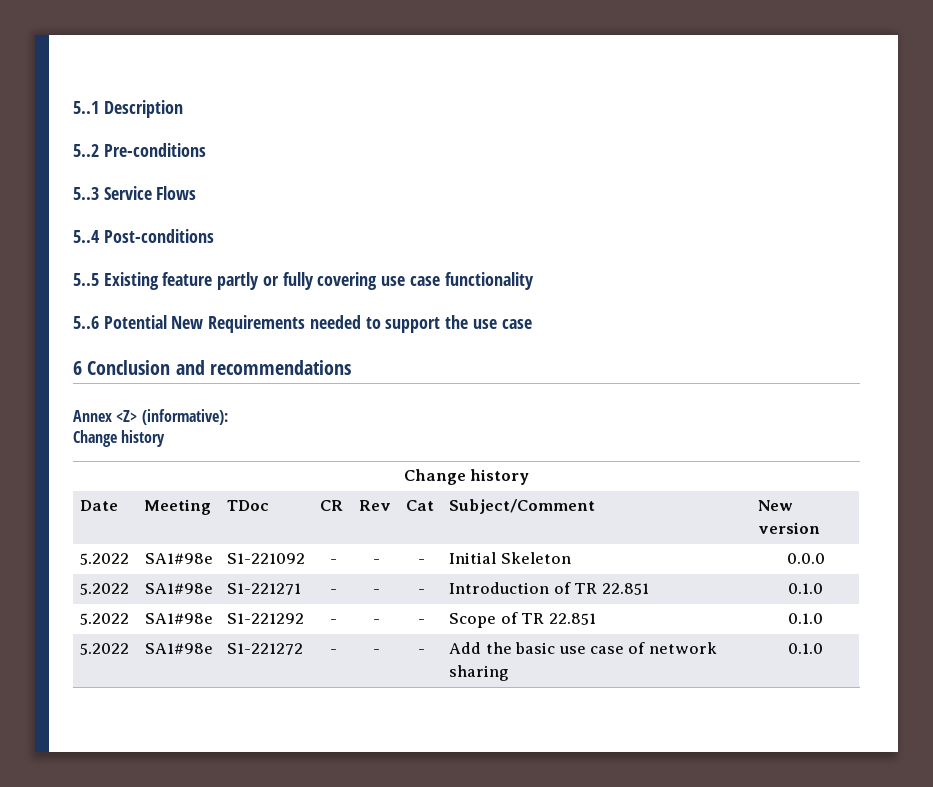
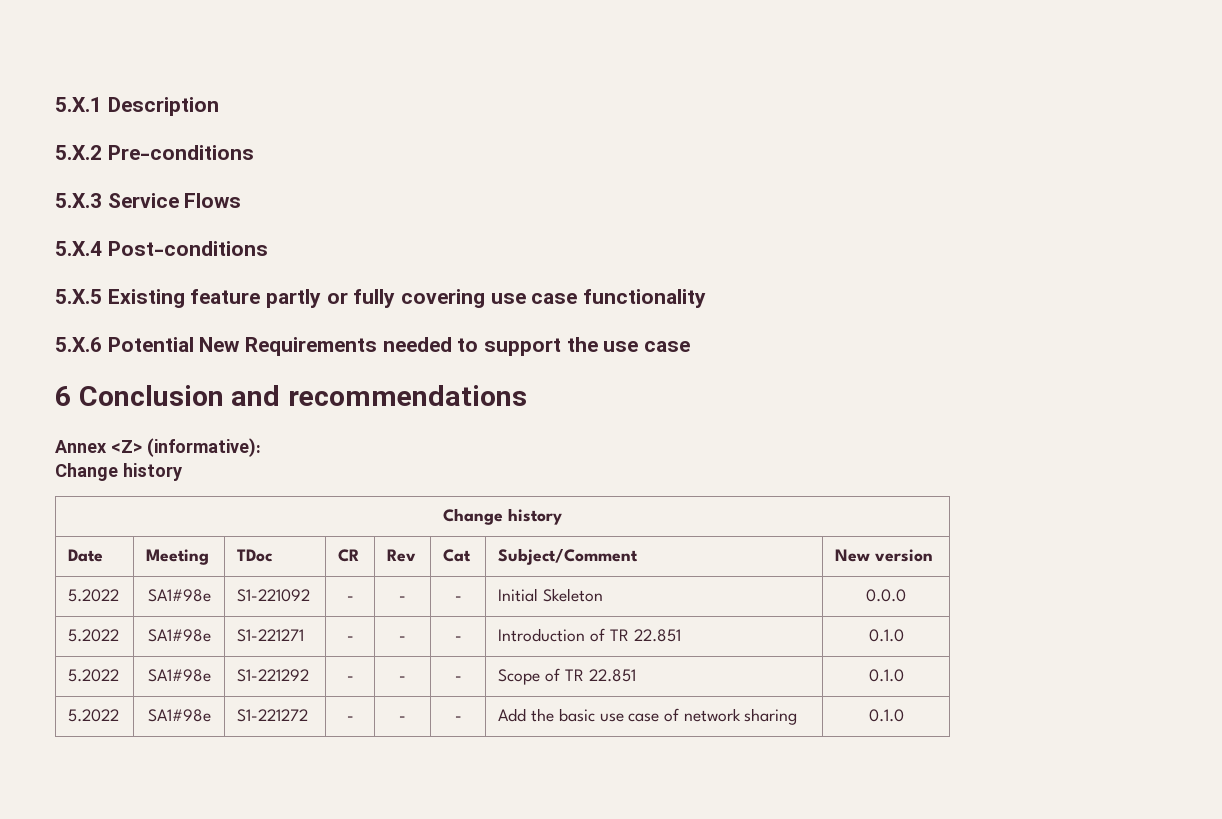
[73,101,99,114] 5..1 -> [55,97,102,112] 5.X.1
[73,144,99,157] 5..2 -> [55,145,102,160] 5.X.2
[73,187,99,200] 5..3 -> [55,193,102,208] 5.X.3
[73,230,100,243] 5..4 -> [55,241,102,256] 5.X.4
[73,273,99,286] 5..5 -> [55,289,102,304] 5.X.5
[73,316,99,329] 5..6 -> [55,337,102,352] 5.X.6

